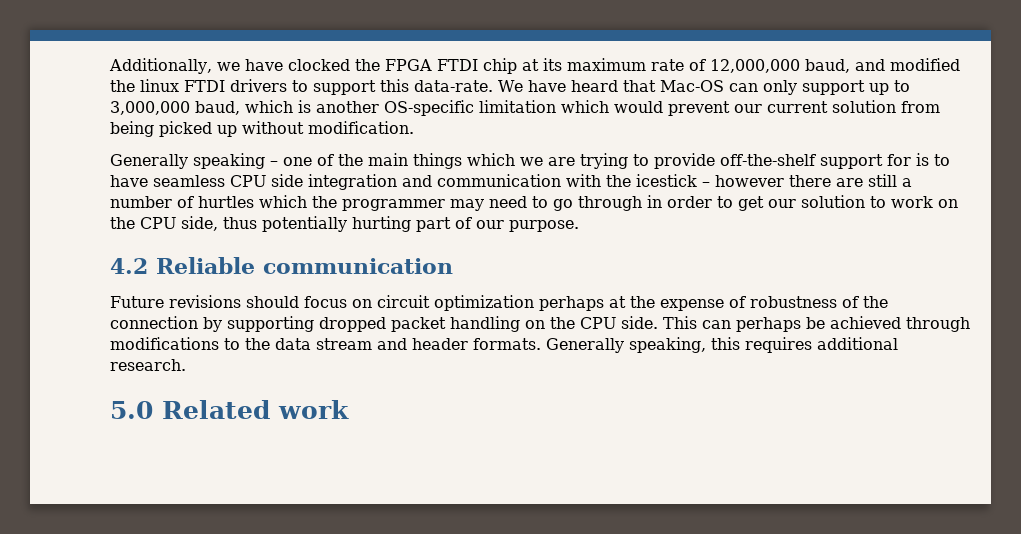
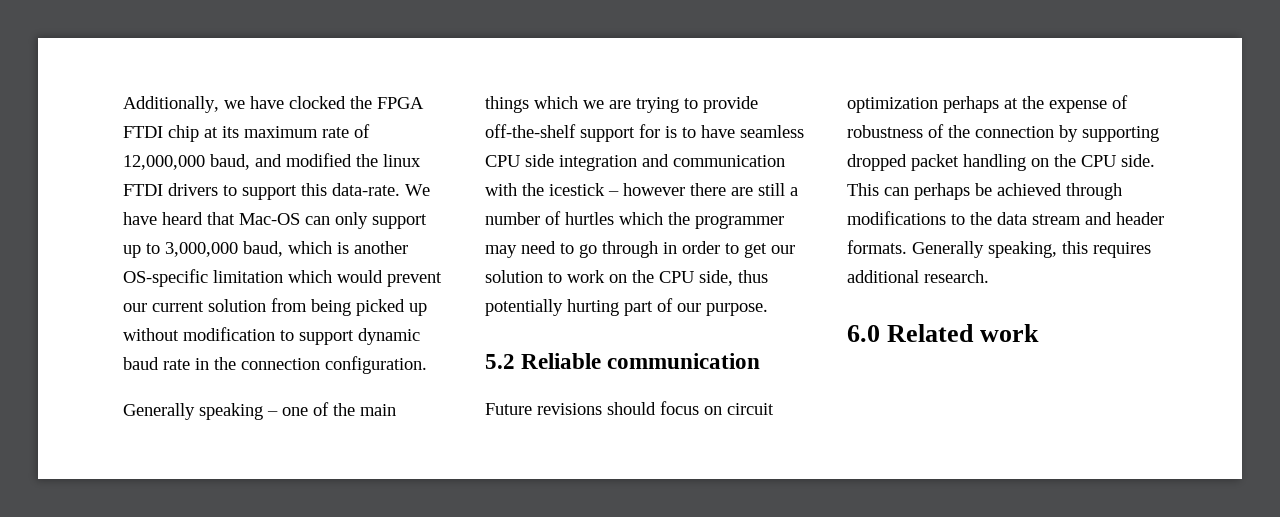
[308,121,414,134] modification. -> [183,327,420,345] [123,356,427,374] modification to support dynamic baud rate in the connection configuration.
[110,258,148,274] 4.2 -> [485,354,515,369] 5.2
[110,401,153,419] 5.0 -> [847,325,880,342] 6.0

